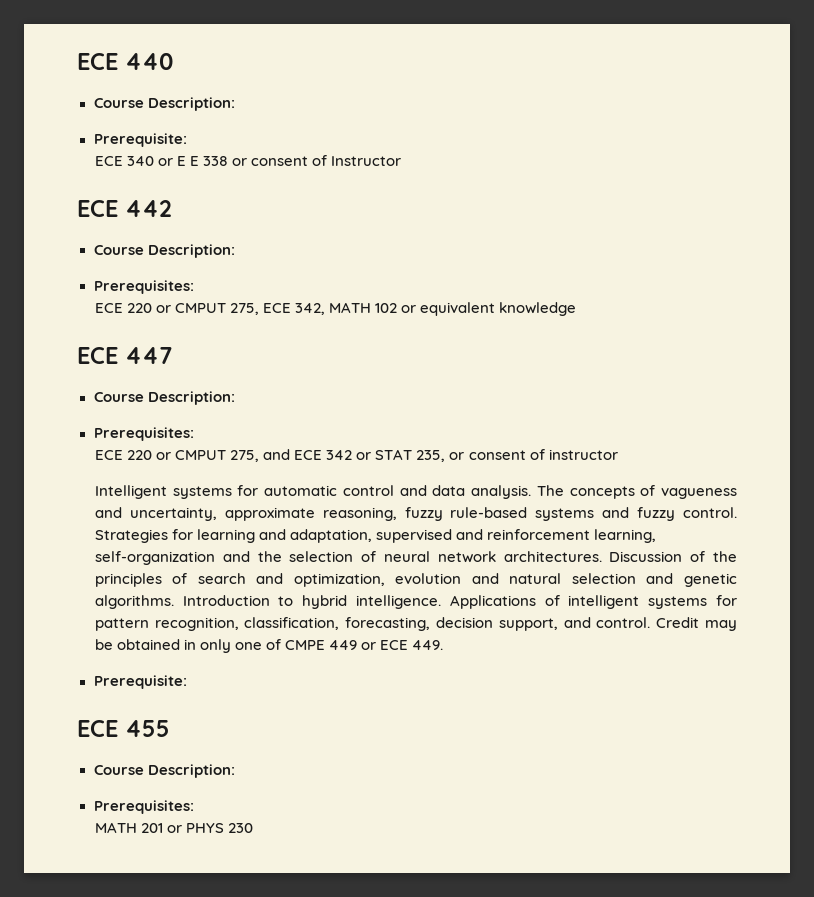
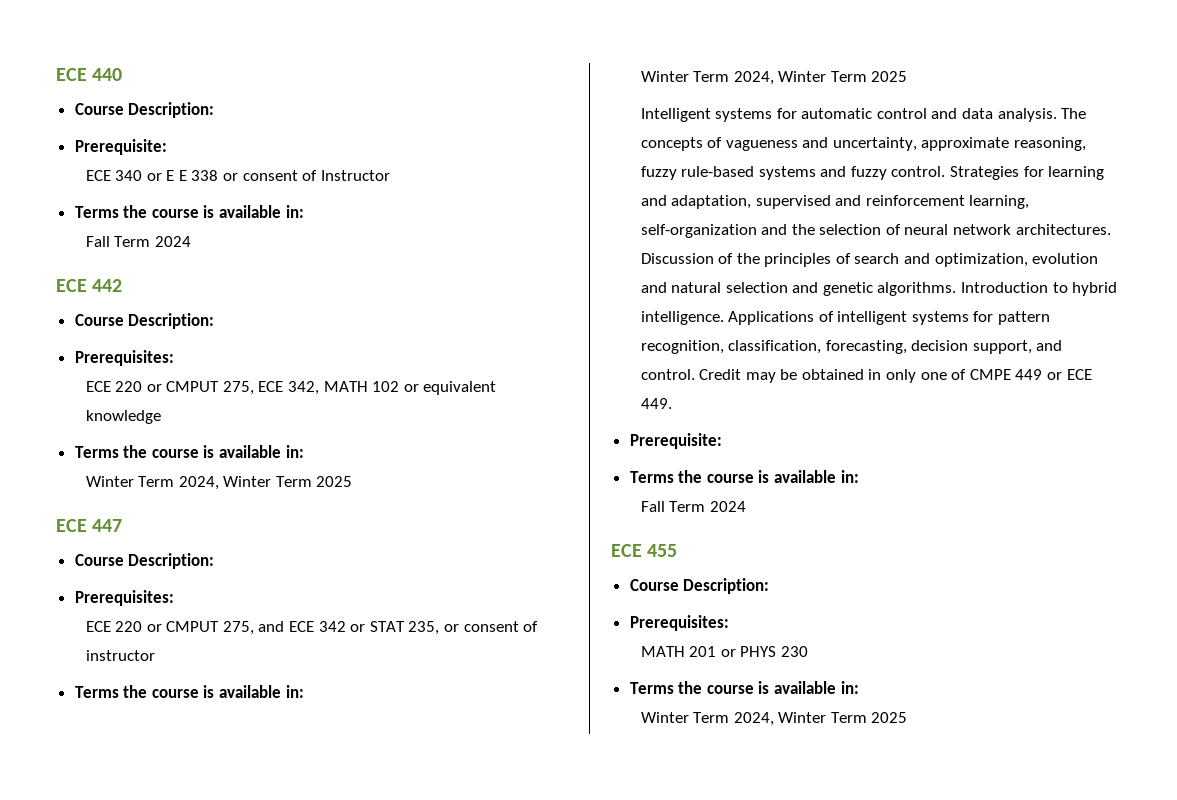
(402, 161) none -> [74,205,304,218] [85,236,191,247] // Terms the course is available in: // Fall Term 2024
(577, 309) none -> [74,445,304,458] [85,476,353,490] // Terms the course is available in: // Winter Term 2024, Winter Term 2025
(618, 454) none -> [74,685,304,698] [640,71,908,85] // Terms the course is available in: // Winter Term 2024, Winter Term 2025
(187, 682) none -> [629,470,859,483] [640,501,746,512] // Terms the course is available in: // Fall Term 2024
(254, 828) none -> [629,681,859,694] [640,712,908,726] // Terms the course is available in: // Winter Term 2024, Winter Term 2025

